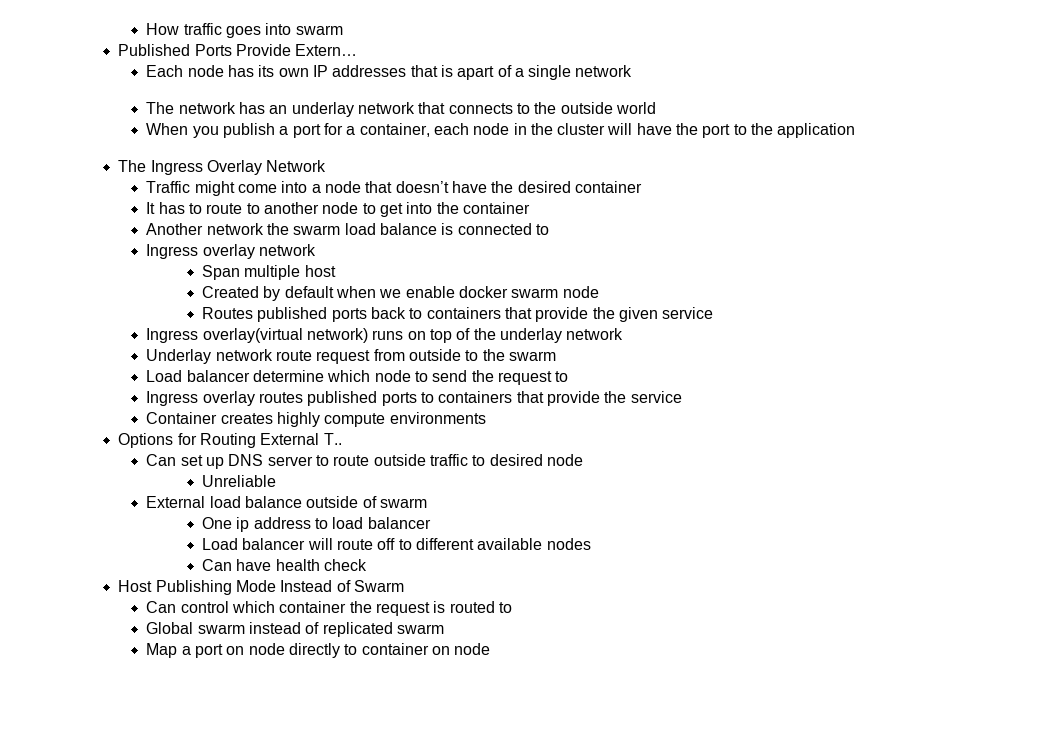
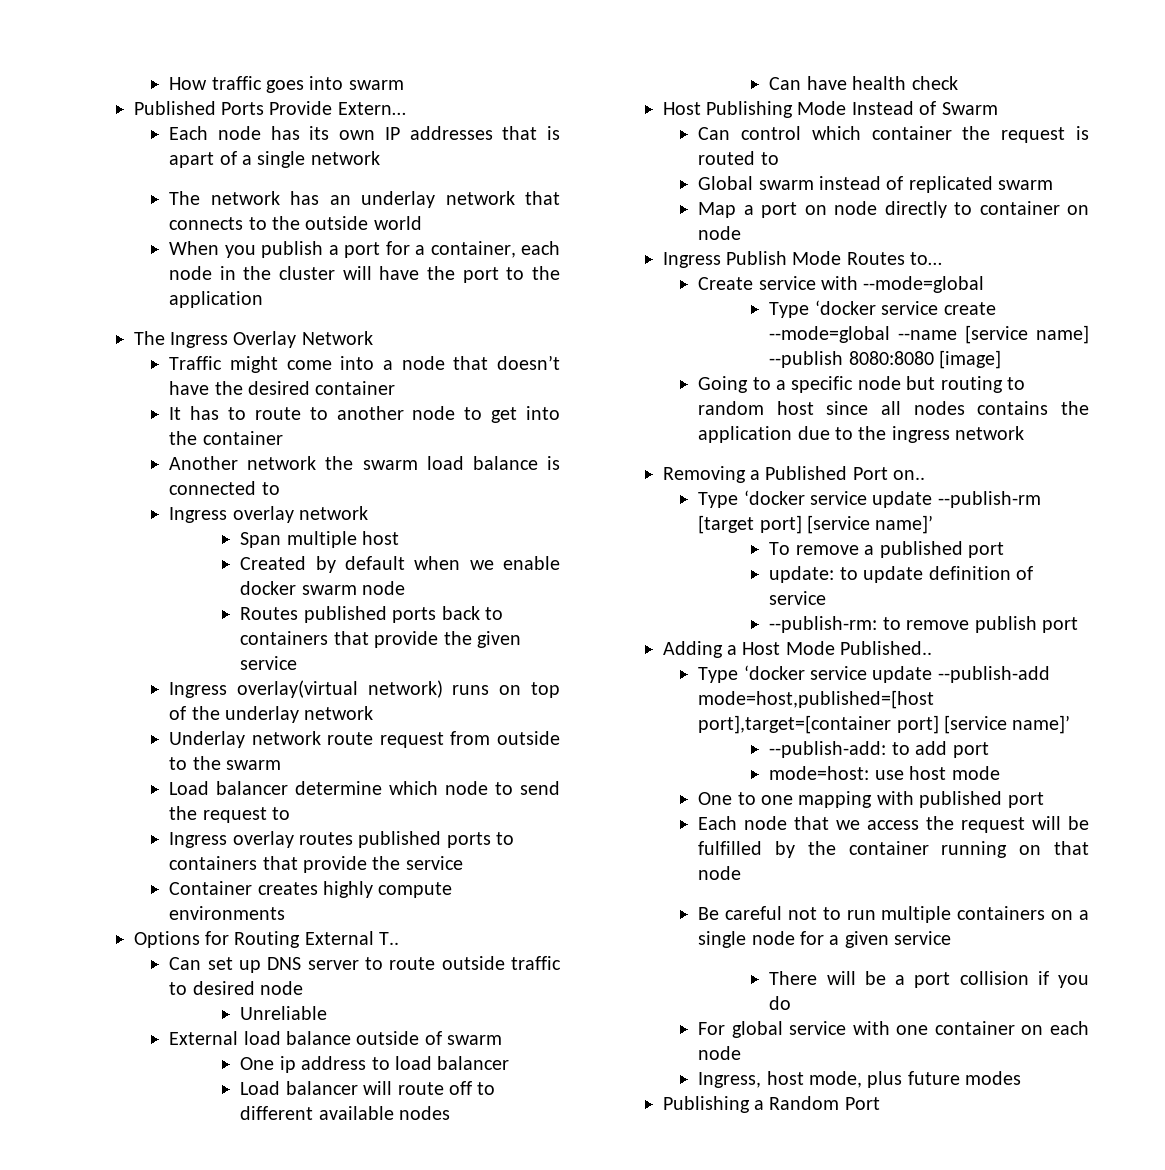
(491, 649) none -> [662,251,943,268] [698,276,985,293] [769,300,996,318] [769,325,1089,344] [769,350,1002,369] [698,376,1025,393] [698,401,1089,415] [698,426,1025,443] [662,466,926,483] [698,490,1041,508] [698,515,934,534] [769,541,1004,558] [769,566,1033,583] [769,591,827,605] [769,616,1078,633] [662,641,933,658] [698,665,1050,683] [698,690,935,709] [698,715,1071,734] [769,741,989,758] [769,766,1000,780] [698,791,1044,808] [698,816,1089,833] [698,841,1089,858] [698,866,742,880] [698,906,1089,923] [698,931,952,948] [769,971,1089,988] [769,996,792,1010] [698,1021,1089,1038] [698,1046,742,1060] [698,1071,1022,1088] [662,1096,880,1113] // Ingress Publish Mode Routes to… // Create service with --mode=global // Type ‘docker service create --mode=global --name [service name] --publish 8080:8080 [image] // Going to a specific node but routing to random host since all nodes contains the application due to the ingress network // Removing a Published Port on.. // Type ‘docker service update --publish-rm [target port] [service name]’ // To remove a published port // update: to update definition of service // --publish-rm: to remove publish port // Adding a Host Mode Published.. // Type ‘docker service update --publish-add mode=host,published=[host port],target=[container port] [service name]’ // --publish-add: to add port // mode=host: use host mode // One to one mapping with published port // Each node that we access the request will be fulfilled by the container running on that node // Be careful not to run multiple containers on a single node for a given service // There will be a port collision if you do // For global service with one container on each node // Ingress, host mode, plus future modes // Publishing a Random Port

